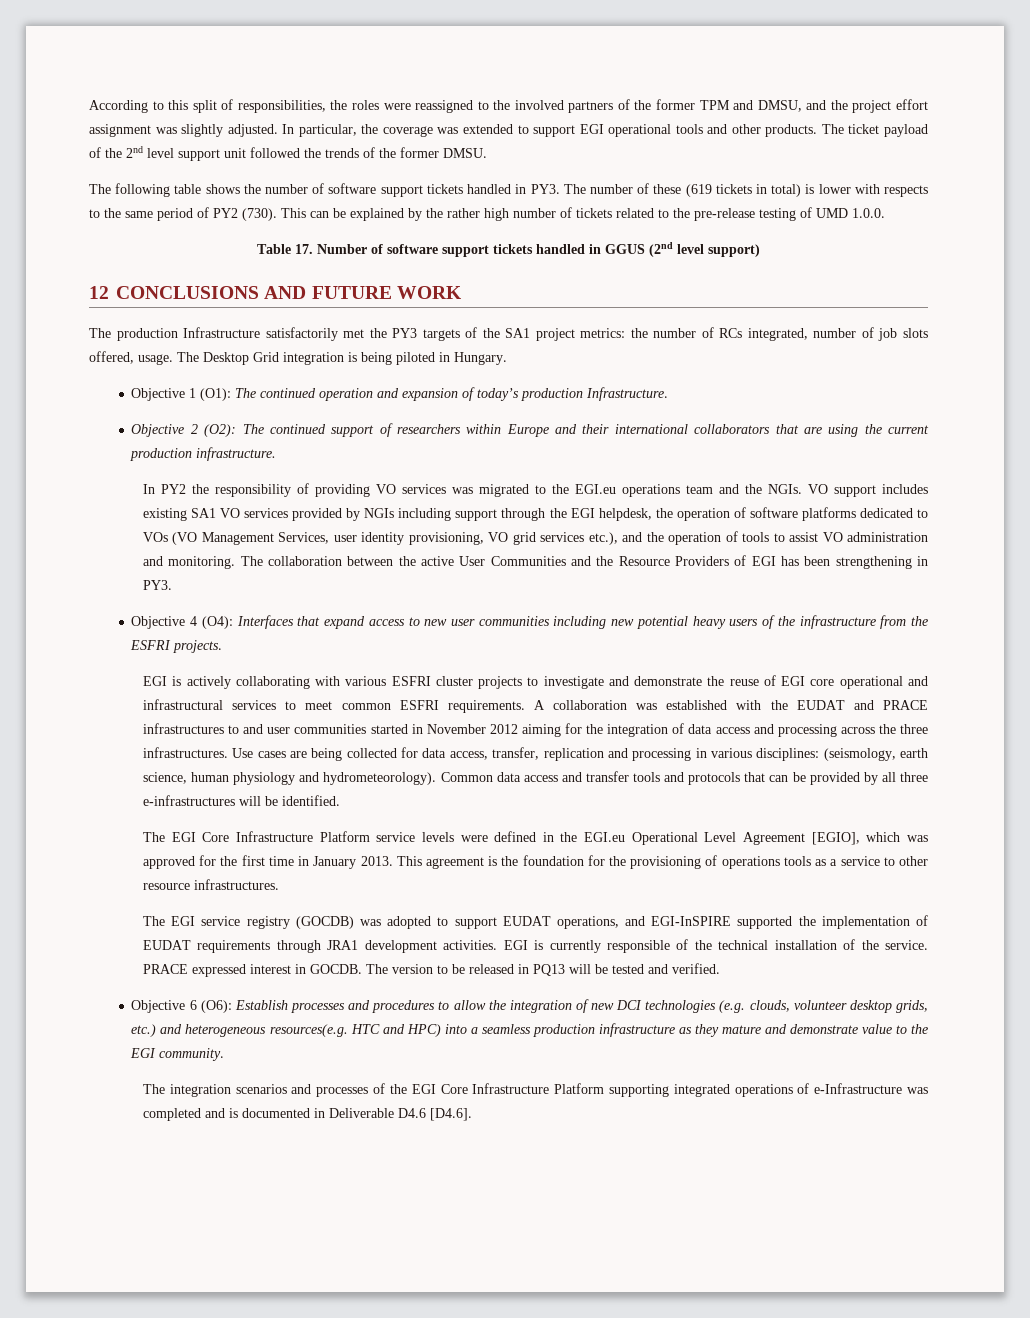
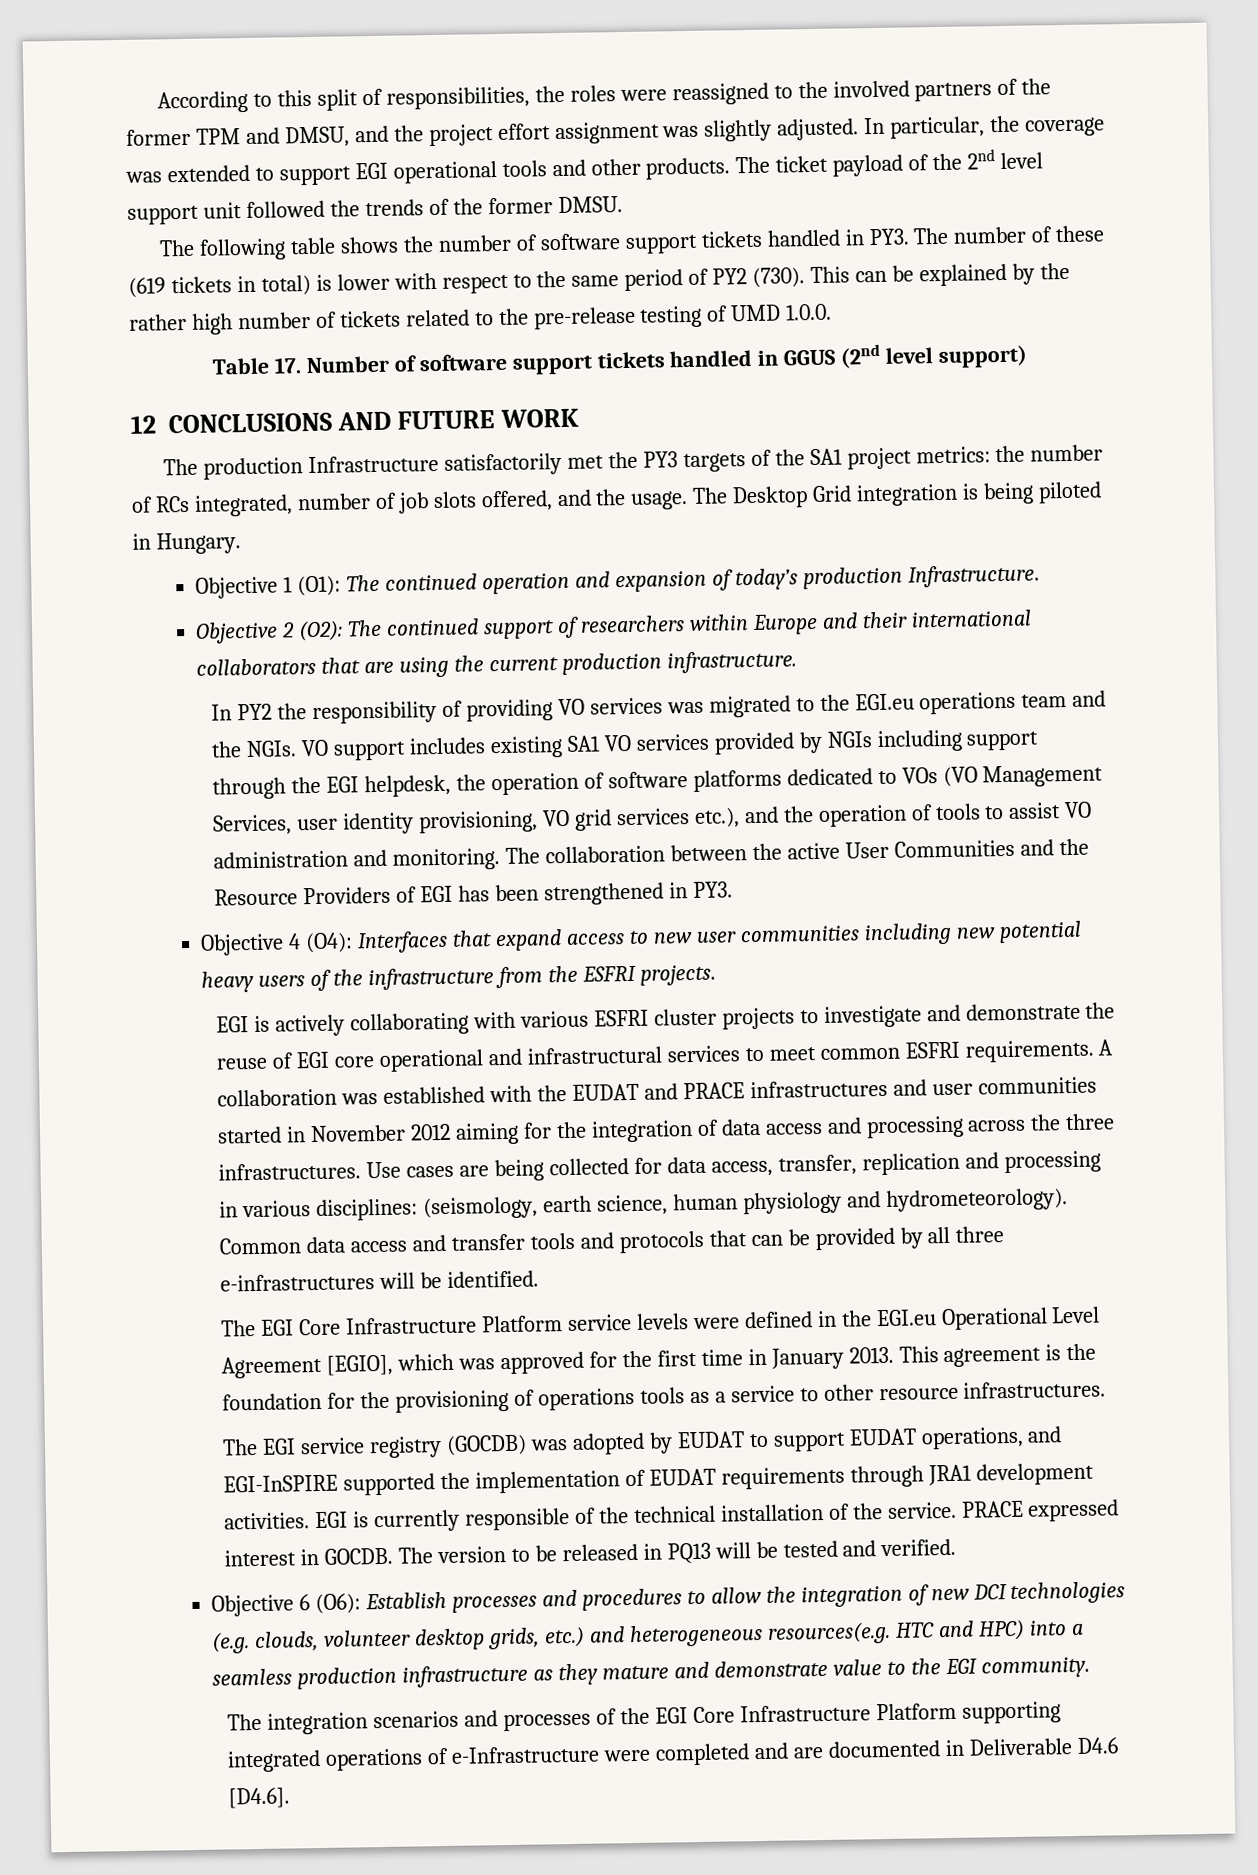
[884,185,929,197] respects -> [441,274,509,294] respect
(134, 357) none -> [556,488,627,507] and the
[835,556,912,569] strengthening -> [543,882,664,906] strengthened
[228,725,240,734] to -> (888, 1089) none
(432, 922) none -> [648,1431,745,1454] by EUDAT
[906,1087,928,1094] was -> [603,1749,652,1762] were
[229,1108,239,1118] is -> [792,1747,824,1759] are

